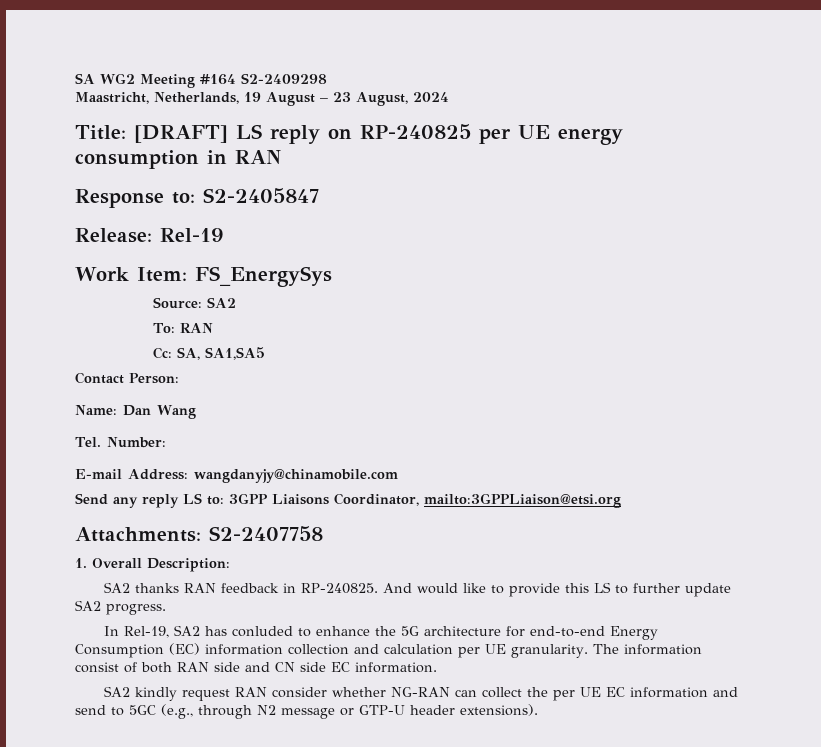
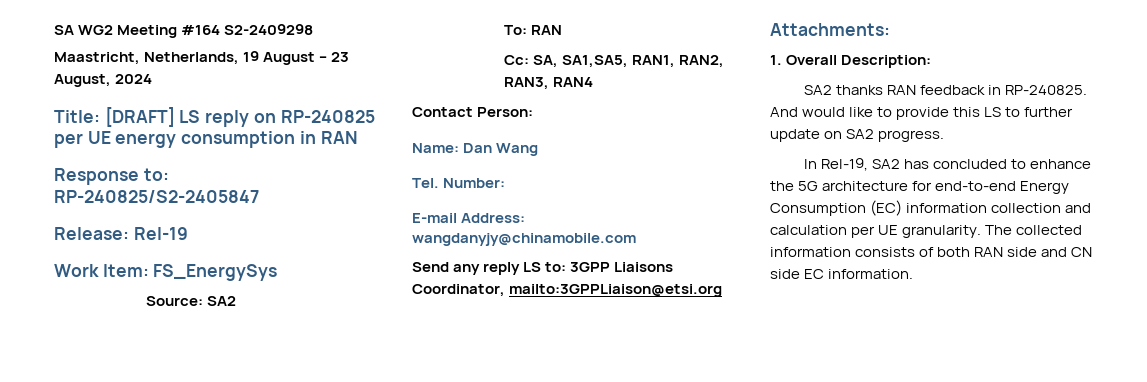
[203,188,319,203] S2-2405847 -> [54,190,259,203] RP-240825/S2-2405847
[205,347,266,360] SA1,SA5 -> [561,55,724,68] [503,77,593,90] SA1,SA5, RAN1, RAN2, RAN3, RAN4
[209,526,323,541] S2-2407758 -> (890, 29) none
(732, 590) none -> [824,131,843,139] on
[232,626,294,637] conluded -> [933,159,1008,169] concluded
[623,644,702,655] [75,662,119,673] information consist -> [1016,225,1083,235] [770,247,916,257] collected information consists
[104,686,739,701] [75,704,538,719] // SA2 kindly request RAN consider whether NG-RAN can collect the per UE EC information and send to 5GC (e.g., through N2 message or GTP-U header extensions). -> (914, 274) none

